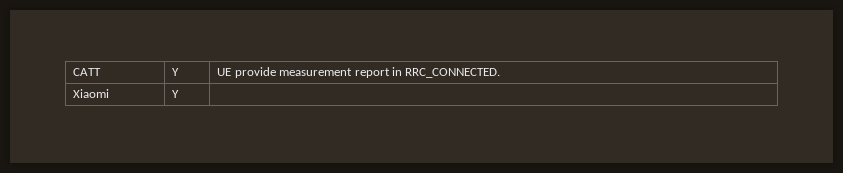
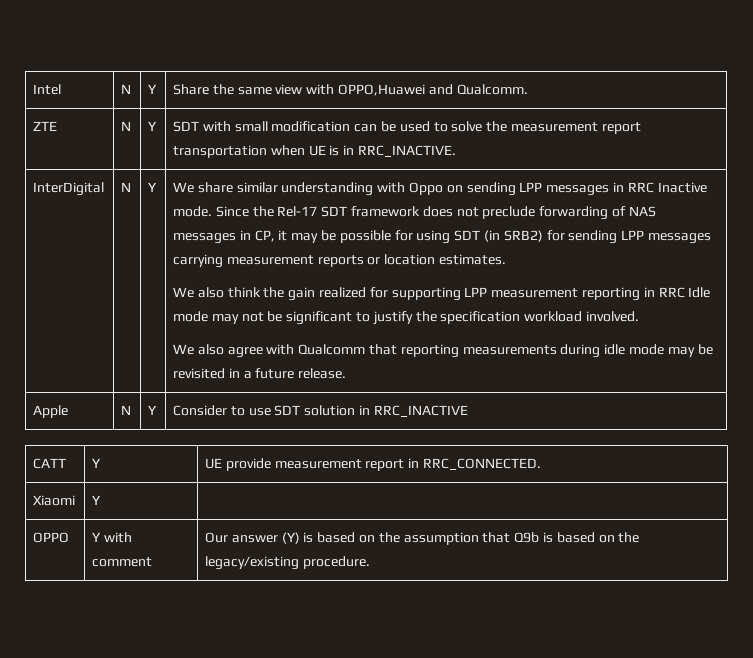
(73, 72) none -> [33,84,62,95] [121,84,132,94] [148,84,158,94] [173,84,528,96] [33,121,58,131] [121,121,132,131] [148,121,158,131] [173,121,641,134] [173,145,457,158] [33,182,105,196] [121,182,132,192] [148,182,158,192] [173,182,707,196] [173,206,656,220] [173,230,711,244] [173,254,507,268] [173,287,711,301] [173,311,639,325] [173,344,713,358] [173,368,347,379] [33,405,69,418] [121,405,132,415] [148,405,158,415] [173,405,468,417] Intel | N | Y | Share the same view with OPPO,Huawei and Qualcomm. // ZTE | N | Y | SDT with small modification can be used to solve the measurement report transportation when UE is in RRC_INACTIVE. // InterDigital | N | Y | We share similar understanding with Oppo on sending LPP messages in RRC Inactive mode. Since the Rel-17 SDT framework does not preclude forwarding of NAS messages in CP, it may be possible for using SDT (in SRB2) for sending LPP messages carrying measurement reports or location estimates. // We also think the gain realized for supporting LPP measurement reporting in RRC Idle mode may not be significant to justify the specification workload involved. // We also agree with Qualcomm that reporting measurements during idle mode may be revisited in a future release. // Apple | N | Y | Consider to use SDT solution in RRC_INACTIVE //
(180, 94) none -> [33,532,70,543] [92,532,132,543] [92,557,153,567] [205,532,640,545] [205,556,370,570] // OPPO | Y with comment | Our answer (Y) is based on the assumption that Q9b is based on the legacy/existing procedure.

